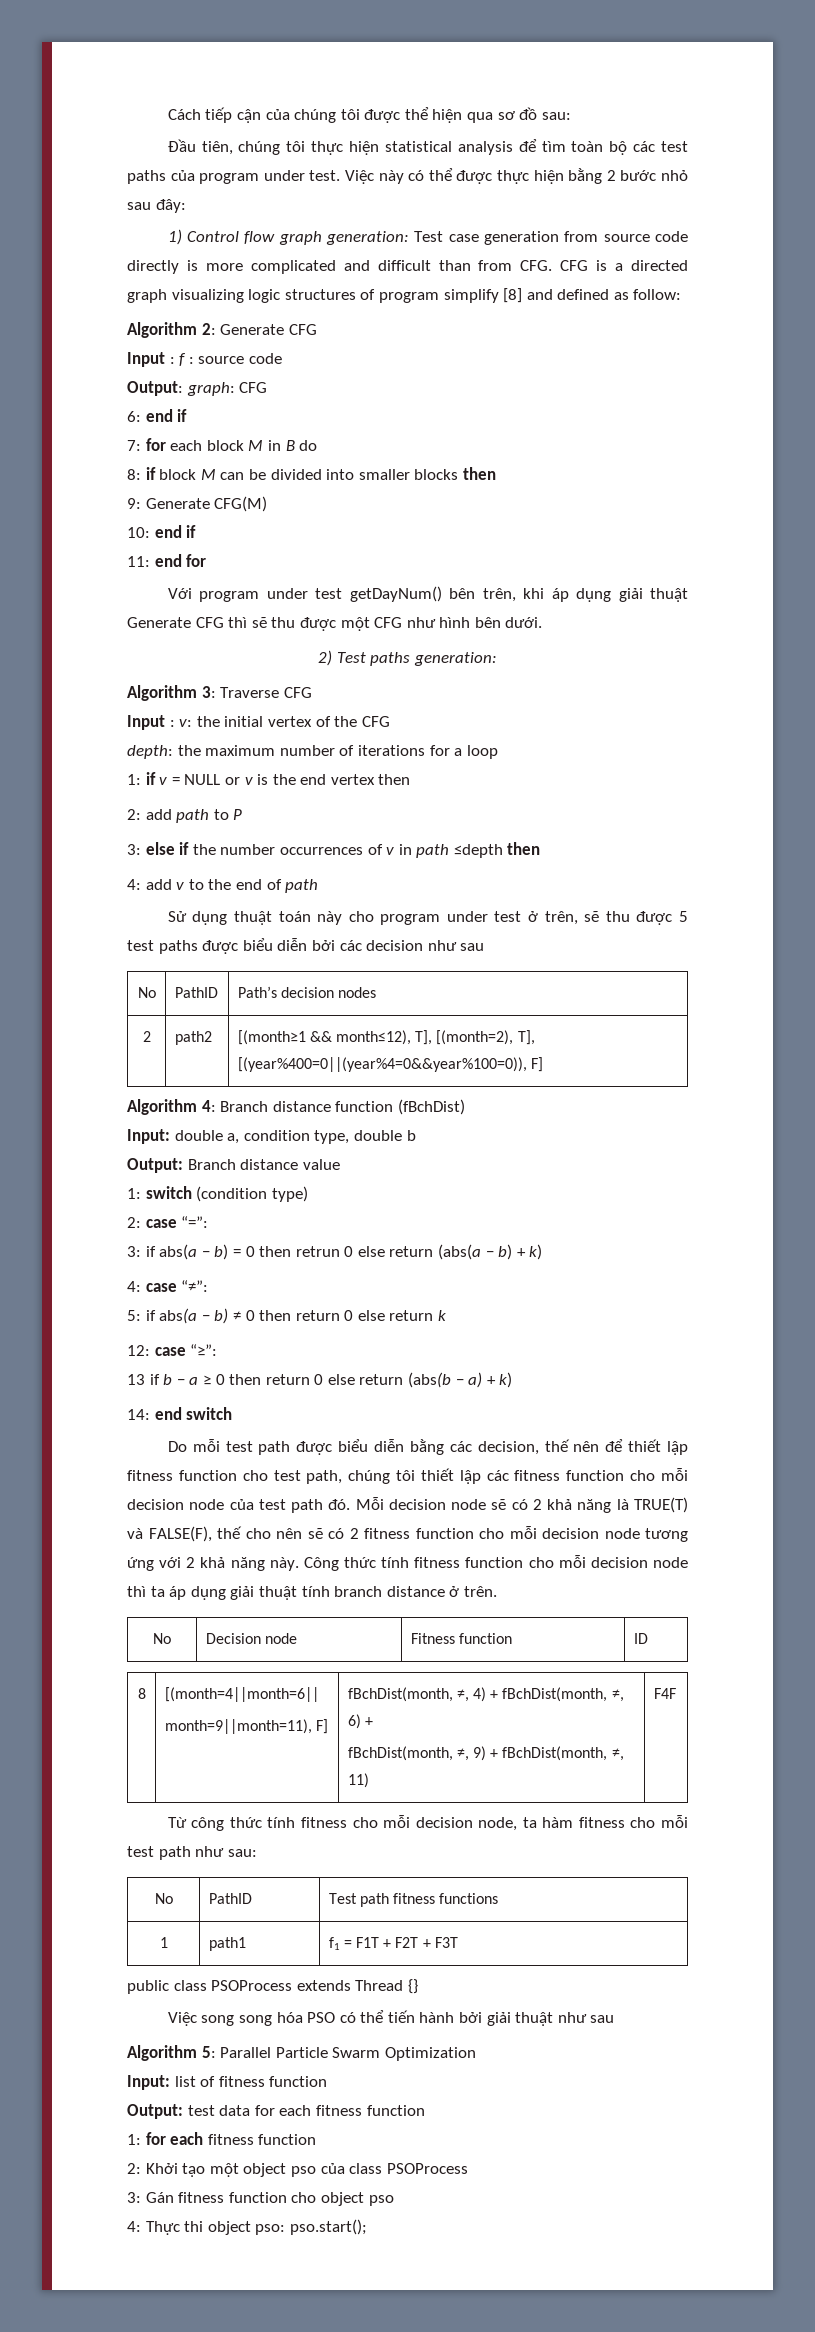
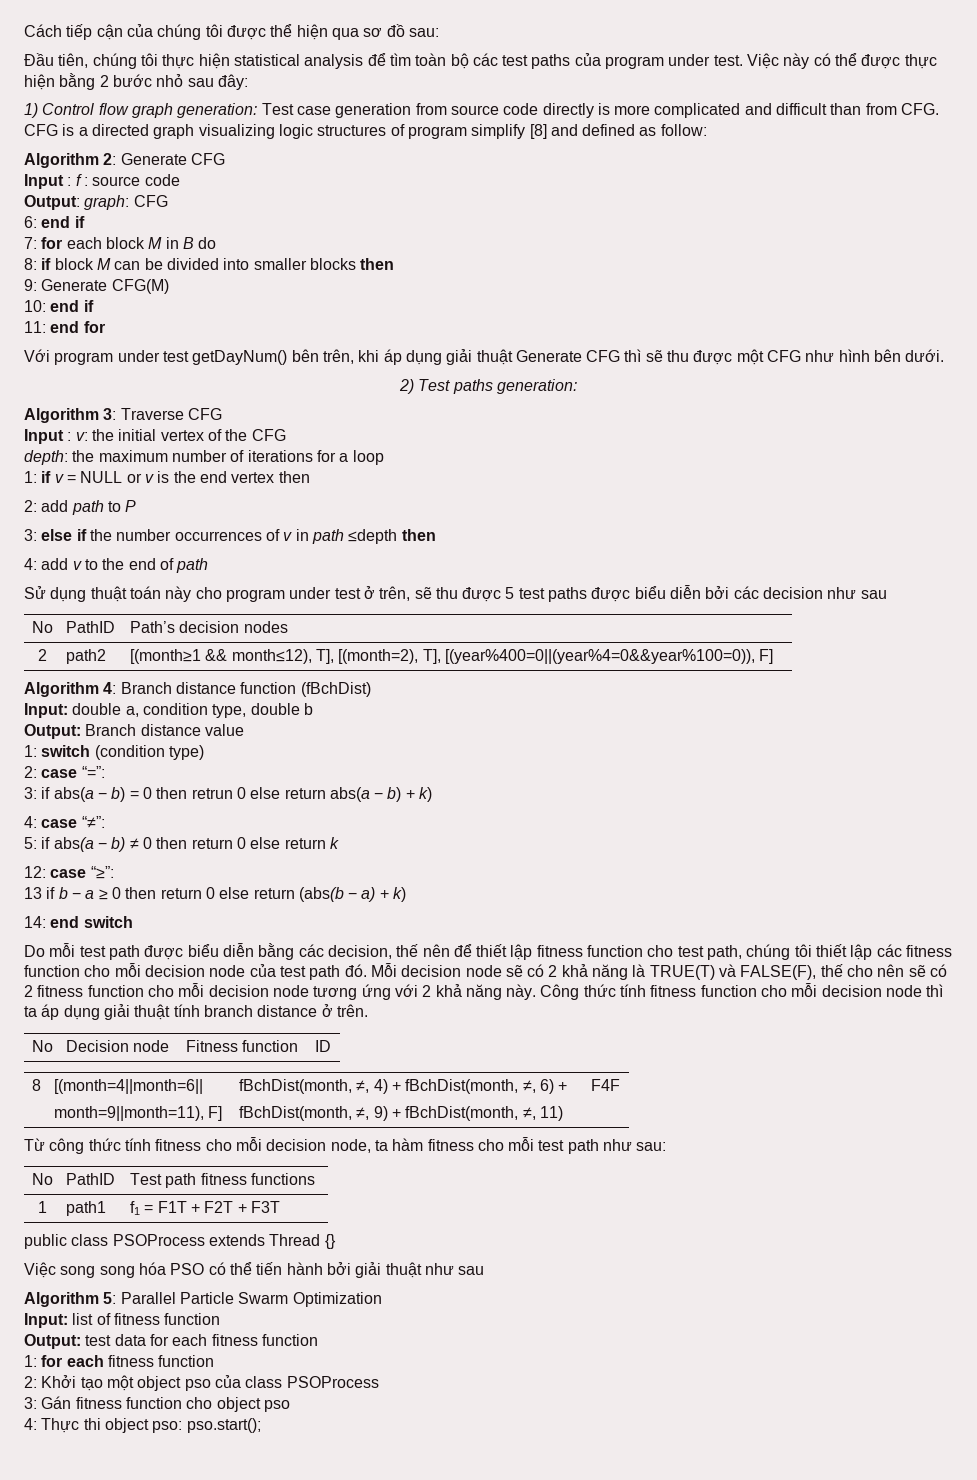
[438,1244,482,1260] (abs(a -> [329,787,370,802] abs(a

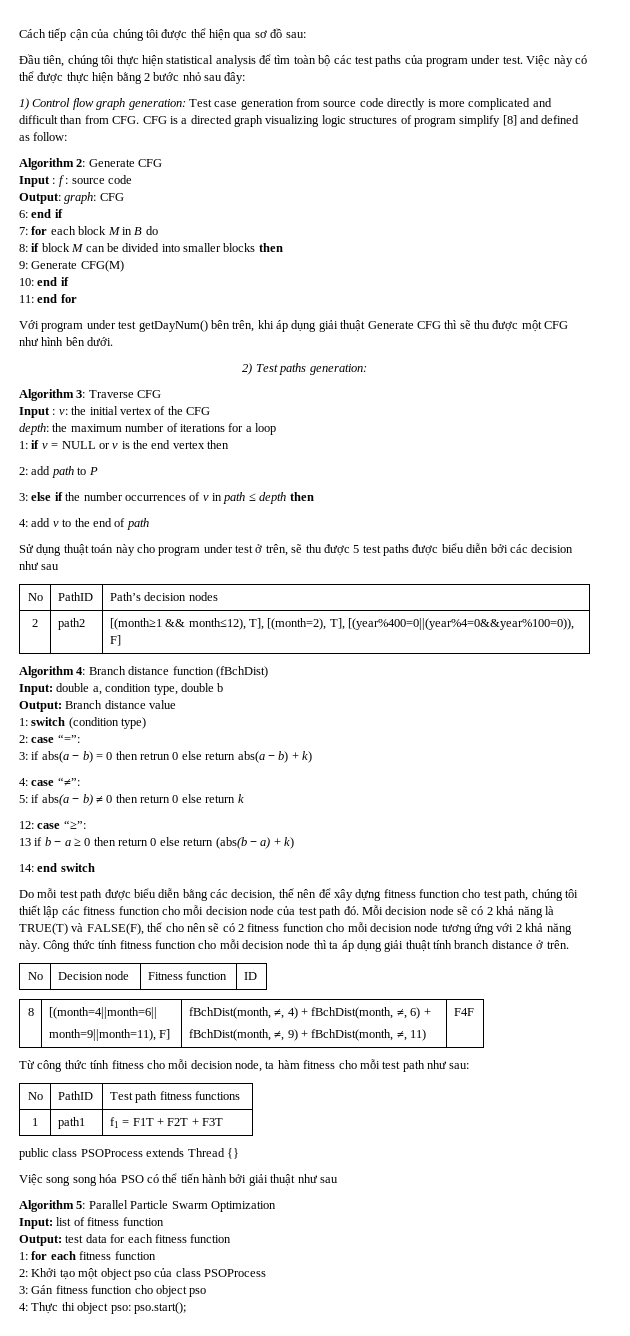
[348,529,398,544] ≤depth -> [248,492,287,504] ≤ depth
[476,944,533,960] thiết lập -> [333,889,382,901] xây dựng

